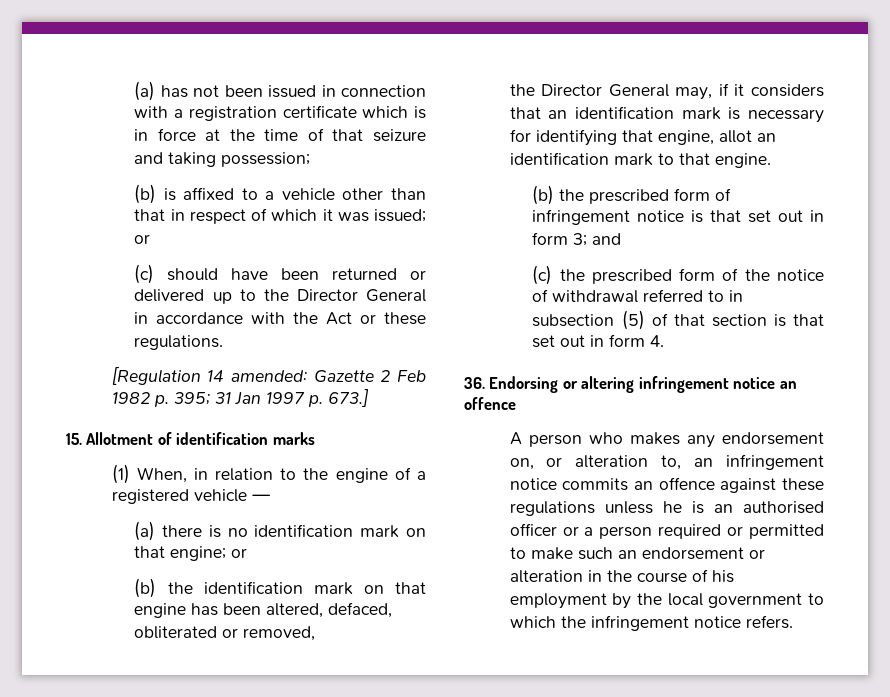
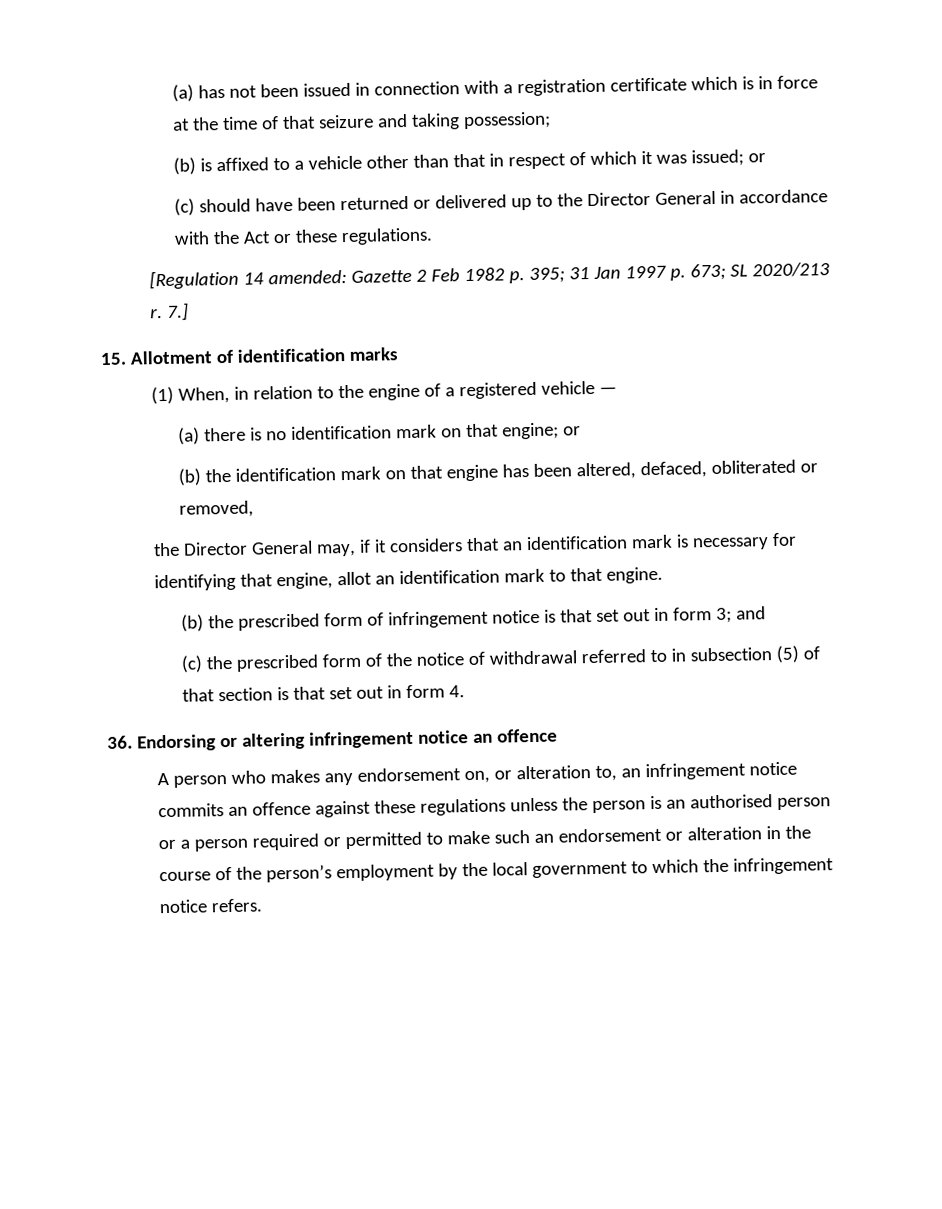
[327,389,369,407] 673.] -> [690,262,831,281] [150,302,190,321] 673; SL 2020/213 r. 7.]
[662,501,682,513] he -> [562,797,647,814] the person
[509,523,557,536] officer -> [777,797,832,811] person
[711,570,734,583] his -> [236,864,333,883] the person’s

